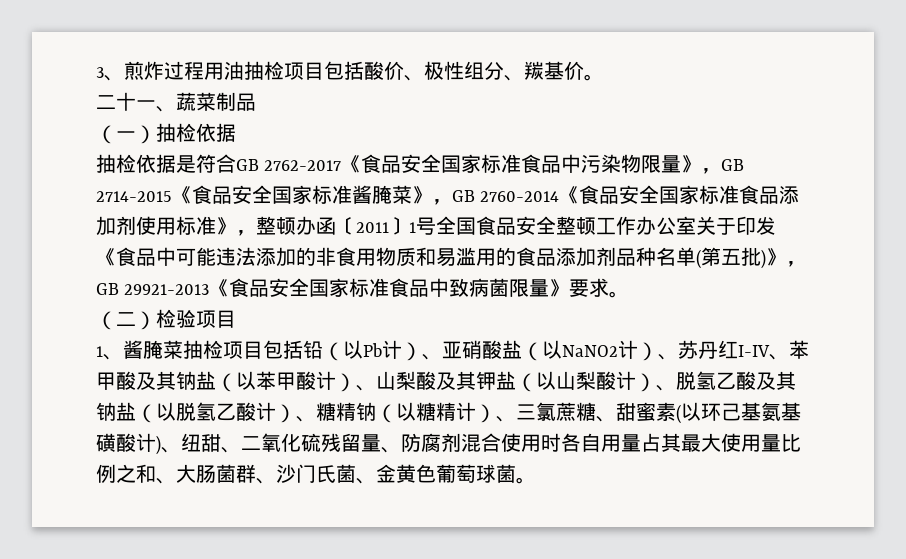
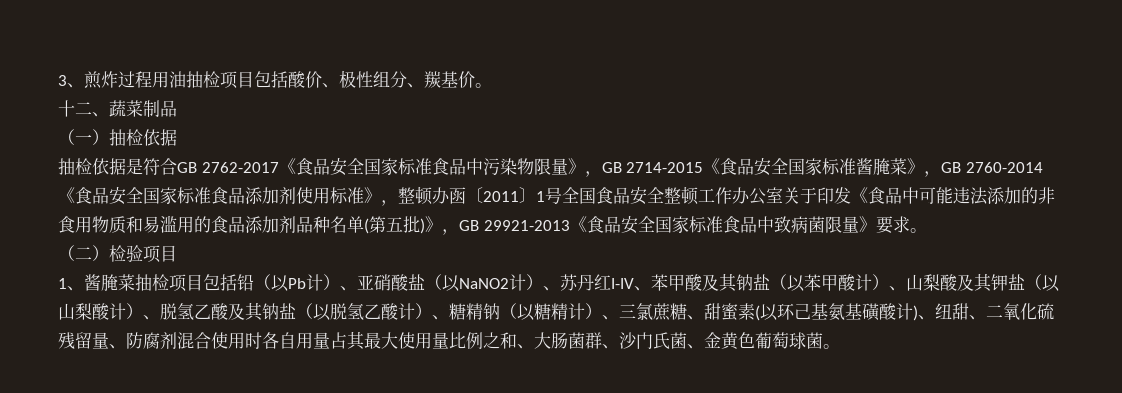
[96,92,156,111] 二十一 -> [58,100,92,117] 十二

